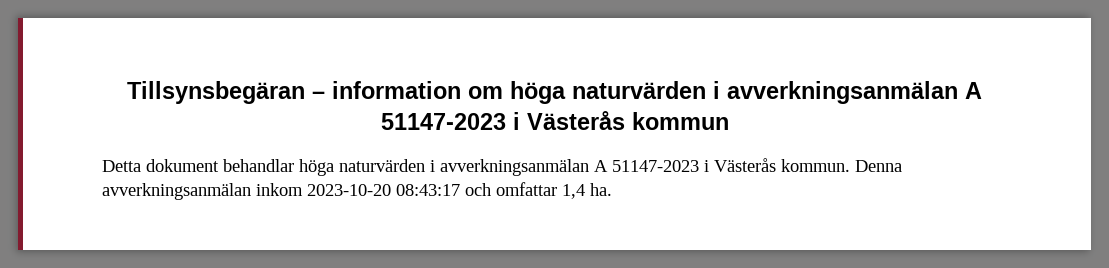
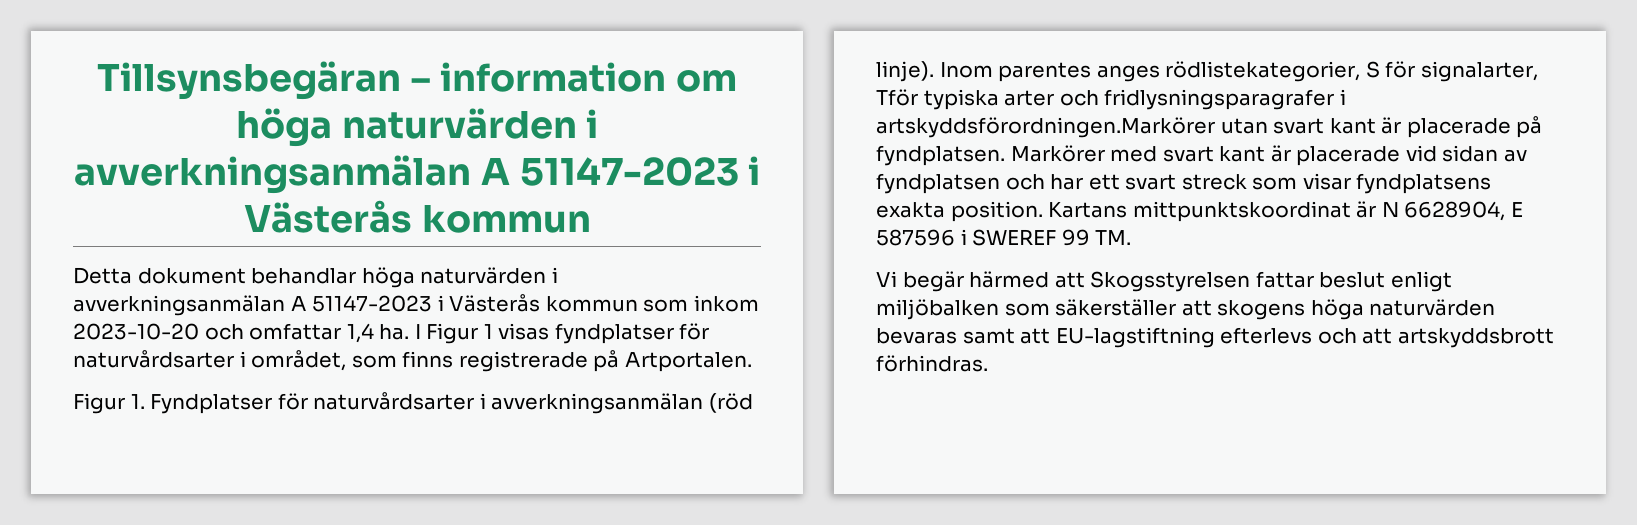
[781,159,902,172] [102,183,251,200] kommun. Denna avverkningsanmälan -> [545,296,689,312] kommun som
[396,184,460,196] 08:43:17 -> (199, 331) none
(612, 189) none -> [414,323,710,344] [73,350,752,372] [73,392,753,414] [876,61,1538,82] [876,89,1346,110] [876,116,1543,138] [876,145,1527,166] [876,173,1492,194] [876,201,1523,222] [876,229,1132,246] [876,271,1452,292] [876,299,1496,320] [876,327,1554,348] [876,355,988,372] I Figur 1 visas fyndplatser för naturvårdsarter i området, som finns registrerade på Artportalen. // Figur 1. Fyndplatser för naturvårdsarter i avverkningsanmälan (röd linje). Inom parentes anges rödlistekategorier, S för signalarter, Tför typiska arter och fridlysningsparagrafer i artskyddsförordningen.Markörer utan svart kant är placerade på fyndplatsen. Markörer med svart kant är placerade vid sidan av fyndplatsen och har ett svart streck som visar fyndplatsens exakta position. Kartans mittpunktskoordinat är N 6628904, E 587596 i SWEREF 99 TM. // Vi begär härmed att Skogsstyrelsen fattar beslut enligt miljöbalken som säkerställer att skogens höga naturvärden bevaras samt att EU-lagstiftning efterlevs och att artskyddsbrott förhindras.

